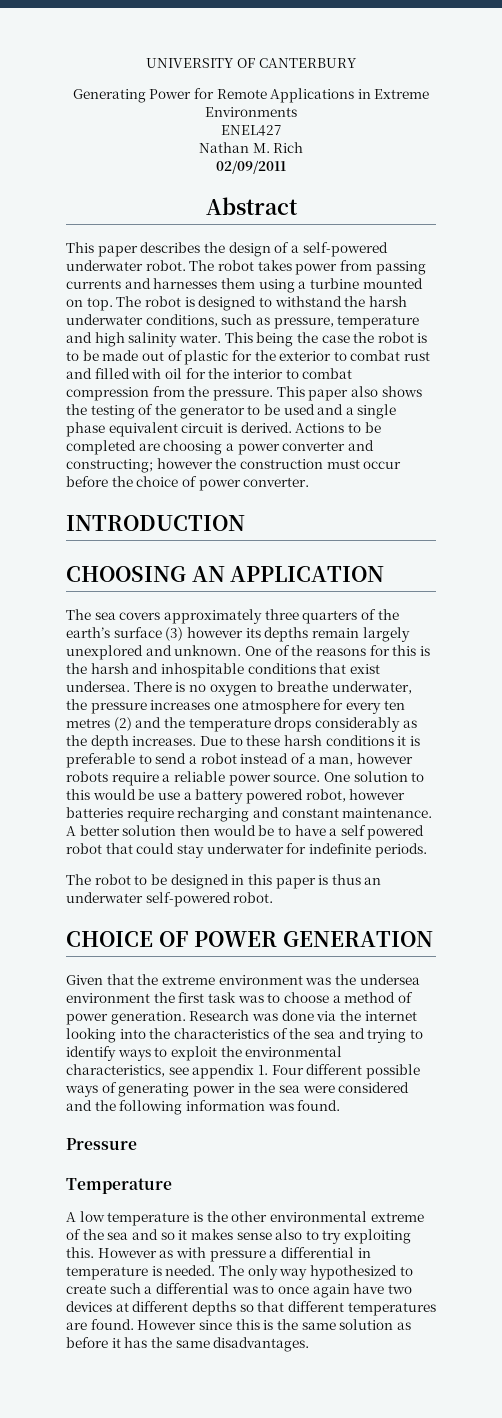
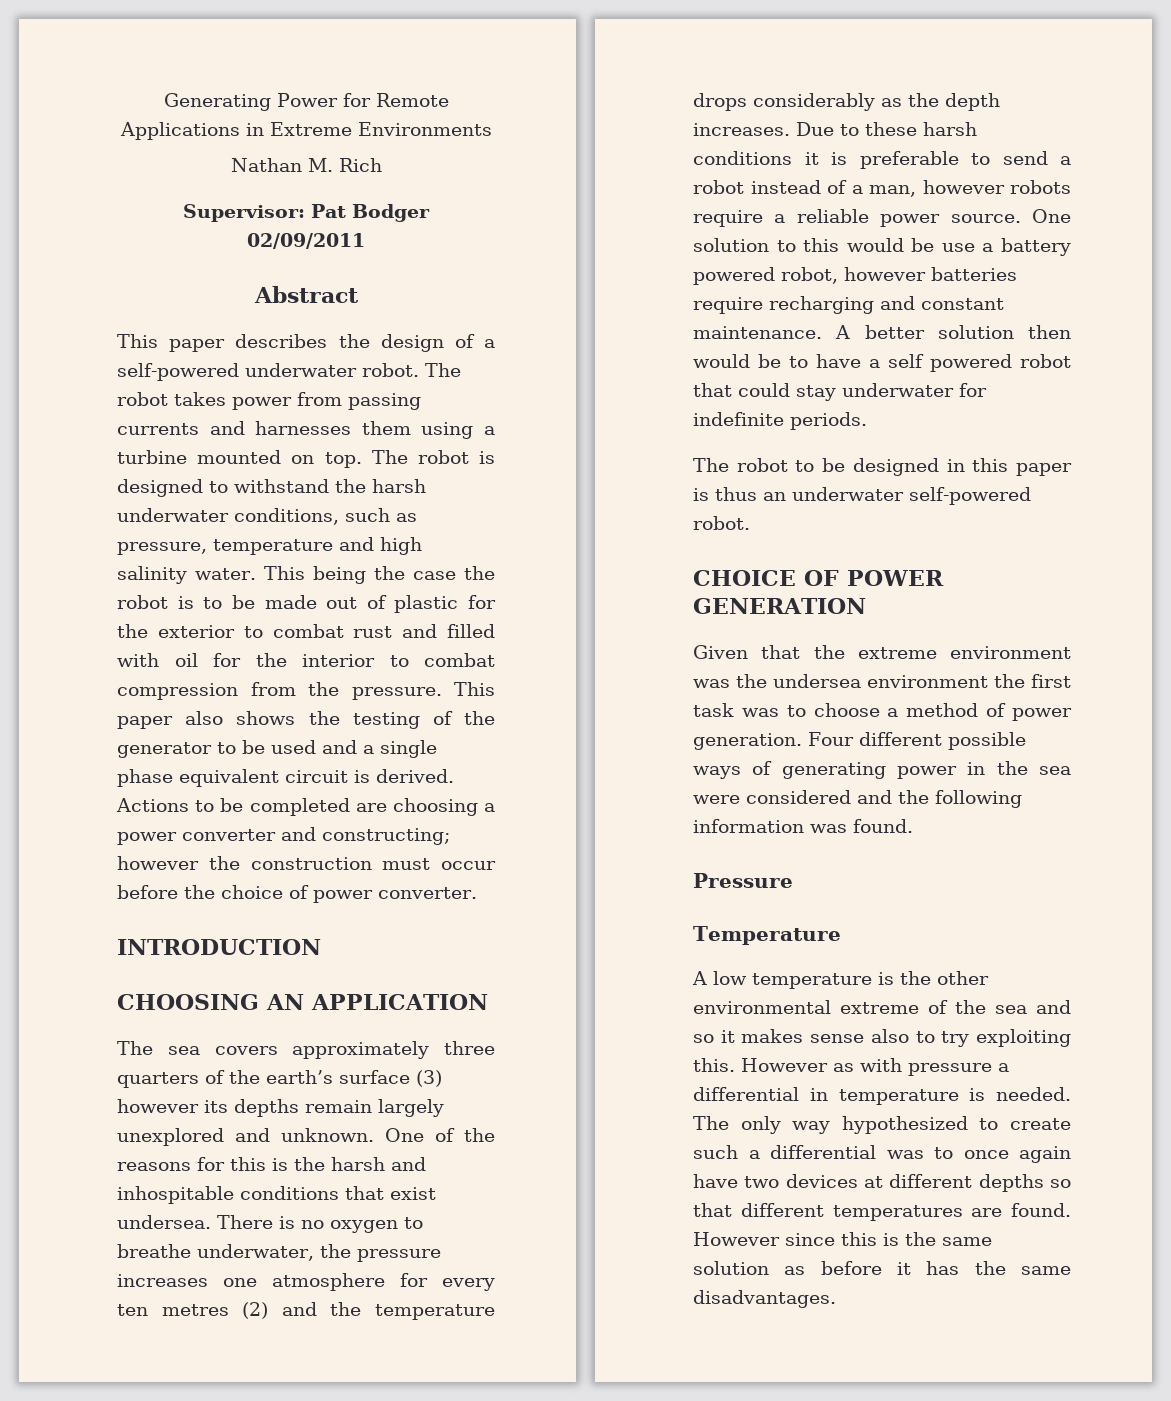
[146,58,357,68] UNIVERSITY OF CANTERBURY // -> (163, 102) none
[221,125,281,136] // ENEL427 -> (492, 129) none
(304, 147) none -> [183,204,430,222] // Supervisor: Pat Bodger
[189,1010,417,1021] [66,1028,423,1043] [66,1046,343,1061] [66,1064,268,1079] Research was done via the internet looking into the characteristics of the sea and trying to identify ways to exploit the environmental characteristics, see appendix 1. -> (802, 741) none

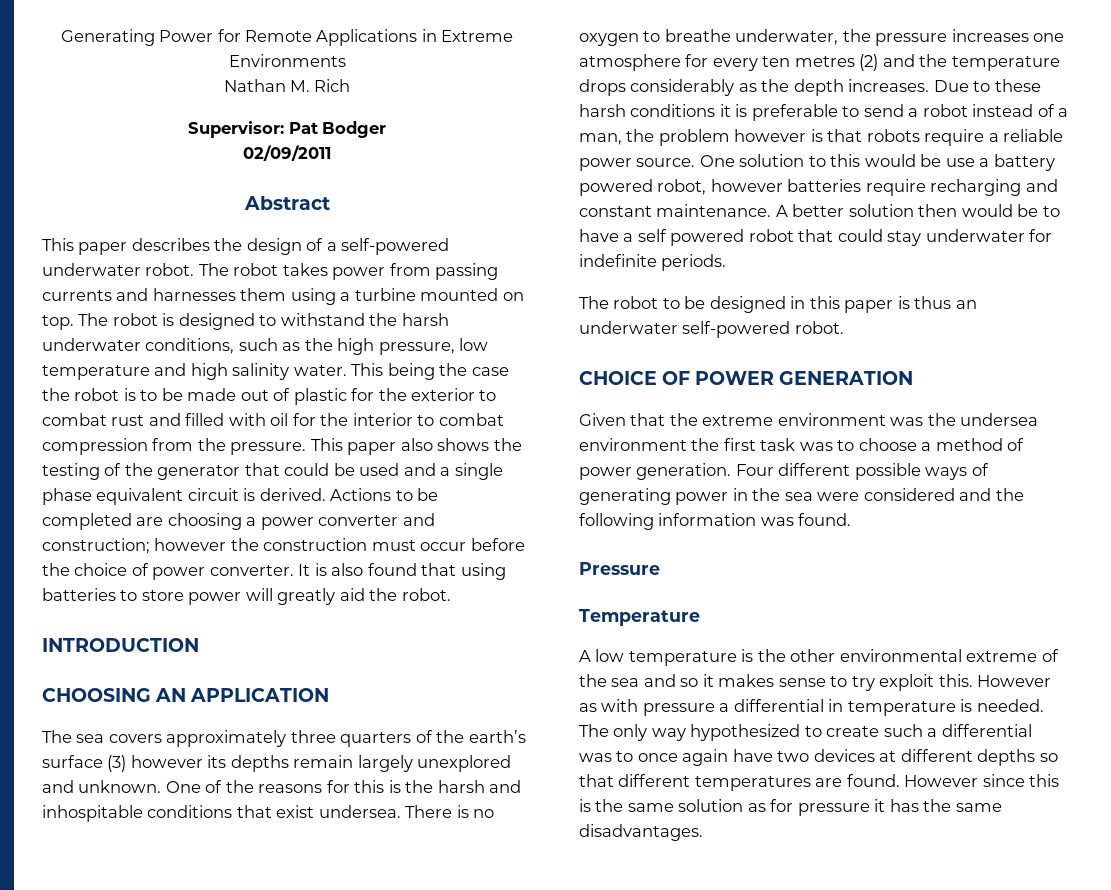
[117,542,207,555] pressure, -> [304,338,489,355] the high pressure, low
[217,742,236,754] to -> [244,463,330,476] that could
[322,828,450,845] constructing; -> [42,538,150,554] construction;
(477, 893) none -> [298,563,506,580] [42,588,451,605] It is also found that using batteries to store power will greatly aid the robot.
[922,180,1005,194] however -> [626,129,863,146] the problem however is that
[870,1029,909,1043] also -> (826, 682) none
[976,1029,1071,1047] exploiting -> [879,674,935,691] exploit
[820,1261,882,1275] before -> [770,799,870,816] for pressure

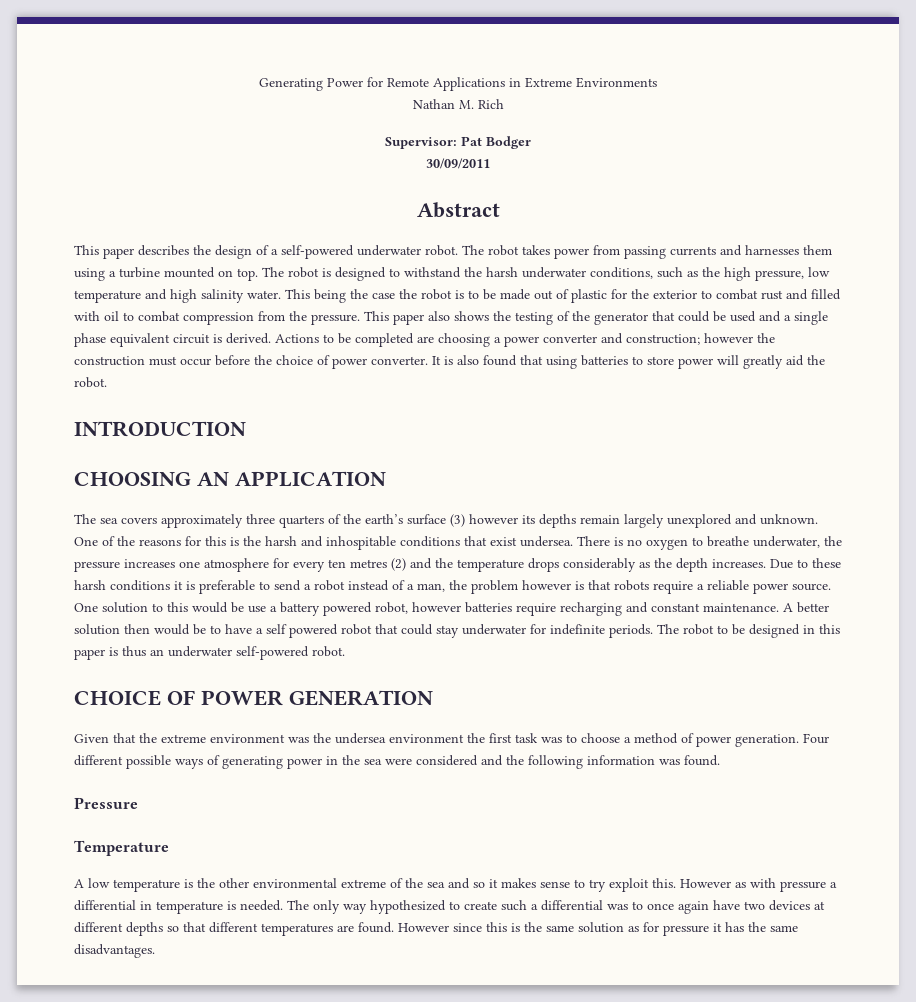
[243,145,331,161] 02/09/2011 -> [426,158,490,169] 30/09/2011
[292,413,413,426] for the interior -> (119, 316) none
(727, 262) // -> (653, 631) none

